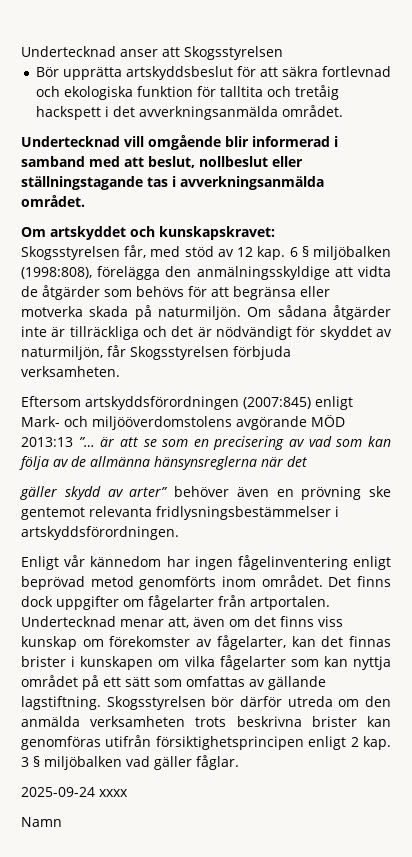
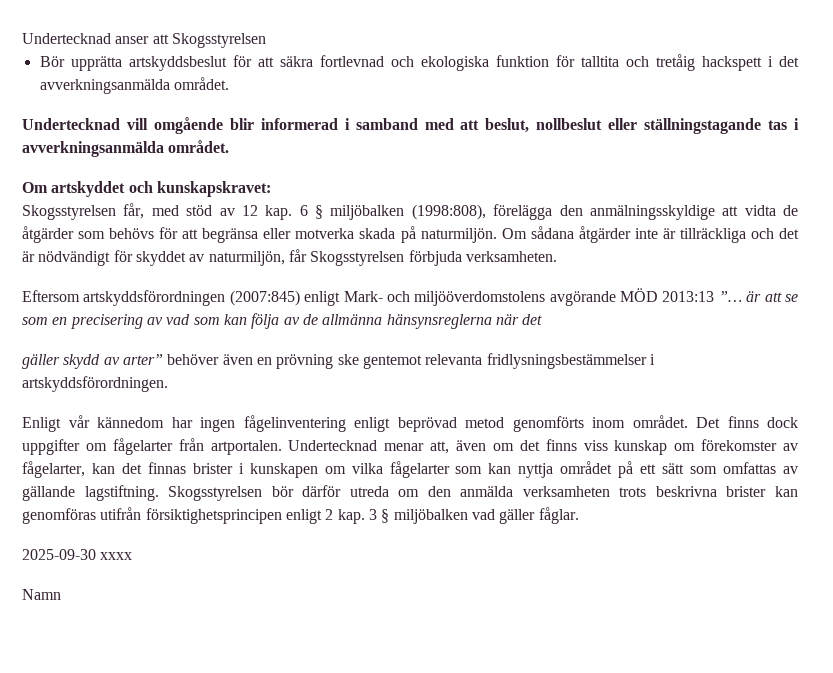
[21,787,95,797] 2025-09-24 -> [22,549,96,560] 2025-09-30

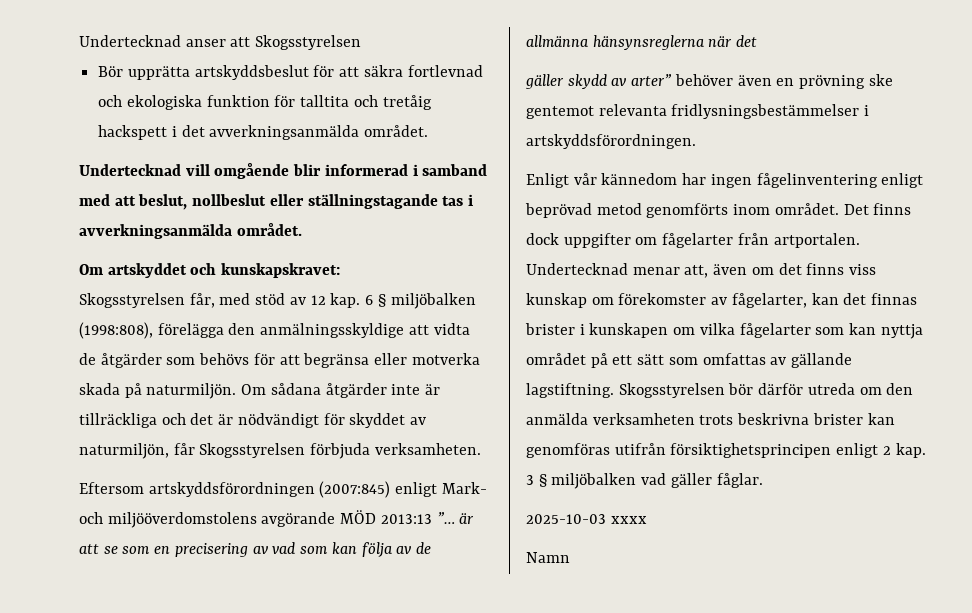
[22,549,96,560] 2025-09-30 -> [526,514,606,524] 2025-10-03

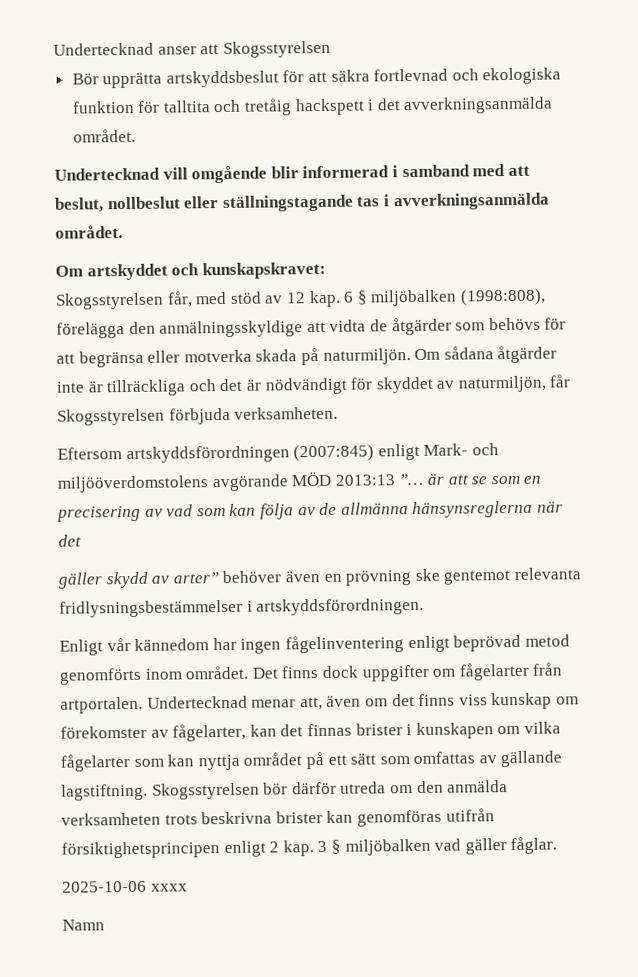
[526,514,606,524] 2025-10-03 -> [62,880,147,893] 2025-10-06

